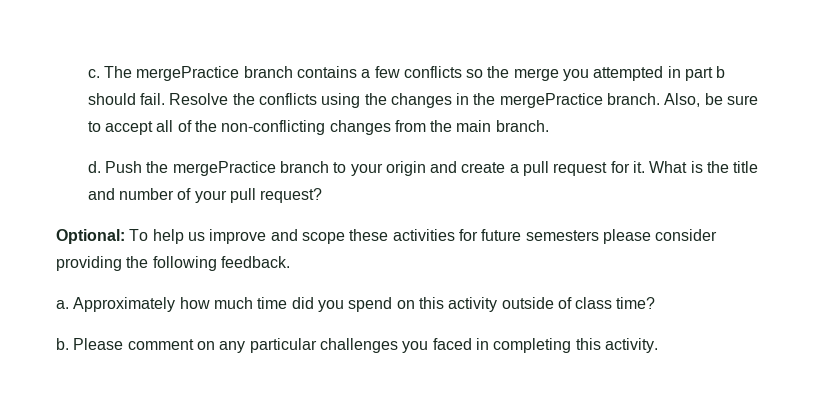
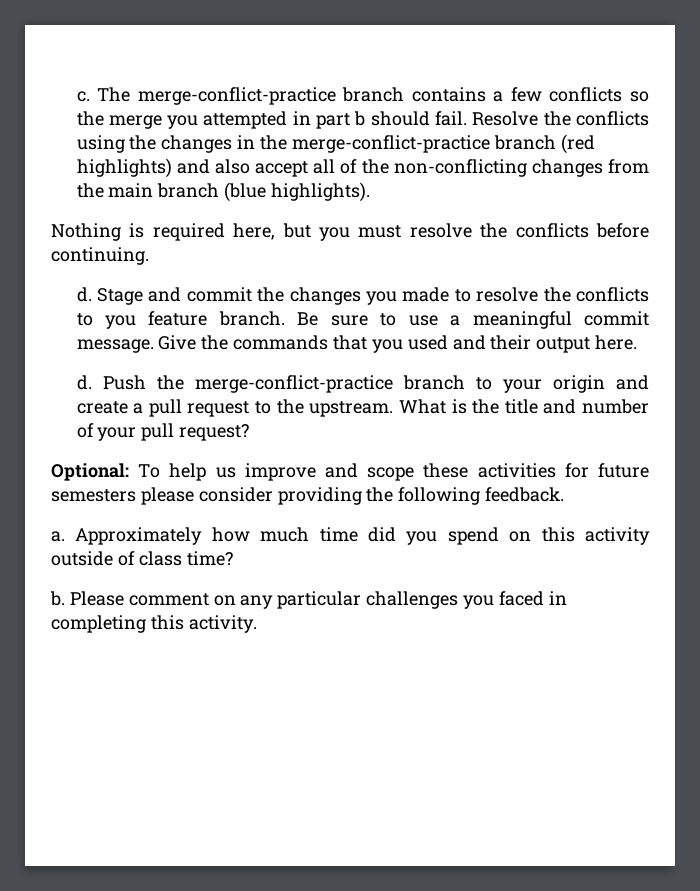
[136,66,240,81] mergePractice -> [137,87,336,105] merge-conflict-practice
[499,93,759,108] [87,121,101,132] mergePractice branch. Also, be sure to -> [291,134,595,154] [76,158,250,178] merge-conflict-practice branch (red highlights) and also
[495,120,549,132] branch. -> [157,182,370,202] [51,223,649,241] [51,247,149,265] [76,287,649,305] [76,311,649,329] [76,335,638,353] branch (blue highlights). // Nothing is required here, but you must resolve the conflicts before continuing. // d. Stage and commit the changes you made to resolve the conflicts to you feature branch. Be sure to use a meaningful commit message. Give the commands that you used and their output here.
[172,161,276,176] mergePractice -> [194,375,393,393] merge-conflict-practice
[610,161,646,173] for it. -> [255,399,394,417] to the upstream.

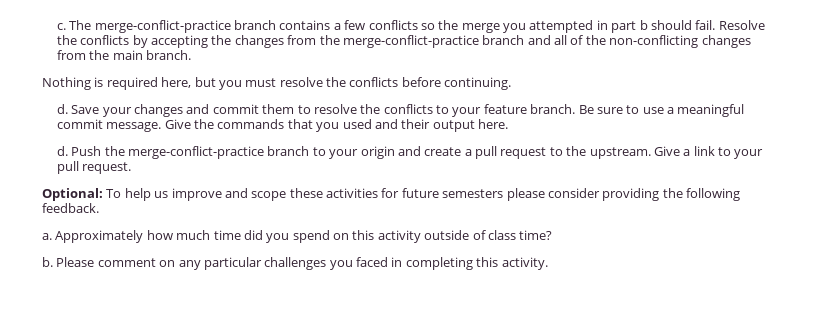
[76,134,595,154] [76,158,309,178] using the changes in the merge-conflict-practice branch (red highlights) and also accept -> [132,35,551,48] by accepting the changes from the merge-conflict-practice branch and
[157,182,370,202] branch (blue highlights). -> [146,50,192,60] branch.
[96,287,450,305] Stage and commit the changes you made -> [71,104,295,117] Save your changes and commit them
[104,315,136,329] you -> [452,107,482,117] your
[398,399,649,414] [76,423,94,438] What is the title and number of -> [653,146,732,156] Give a link to
[179,424,250,441] request? -> [82,162,132,174] request.

